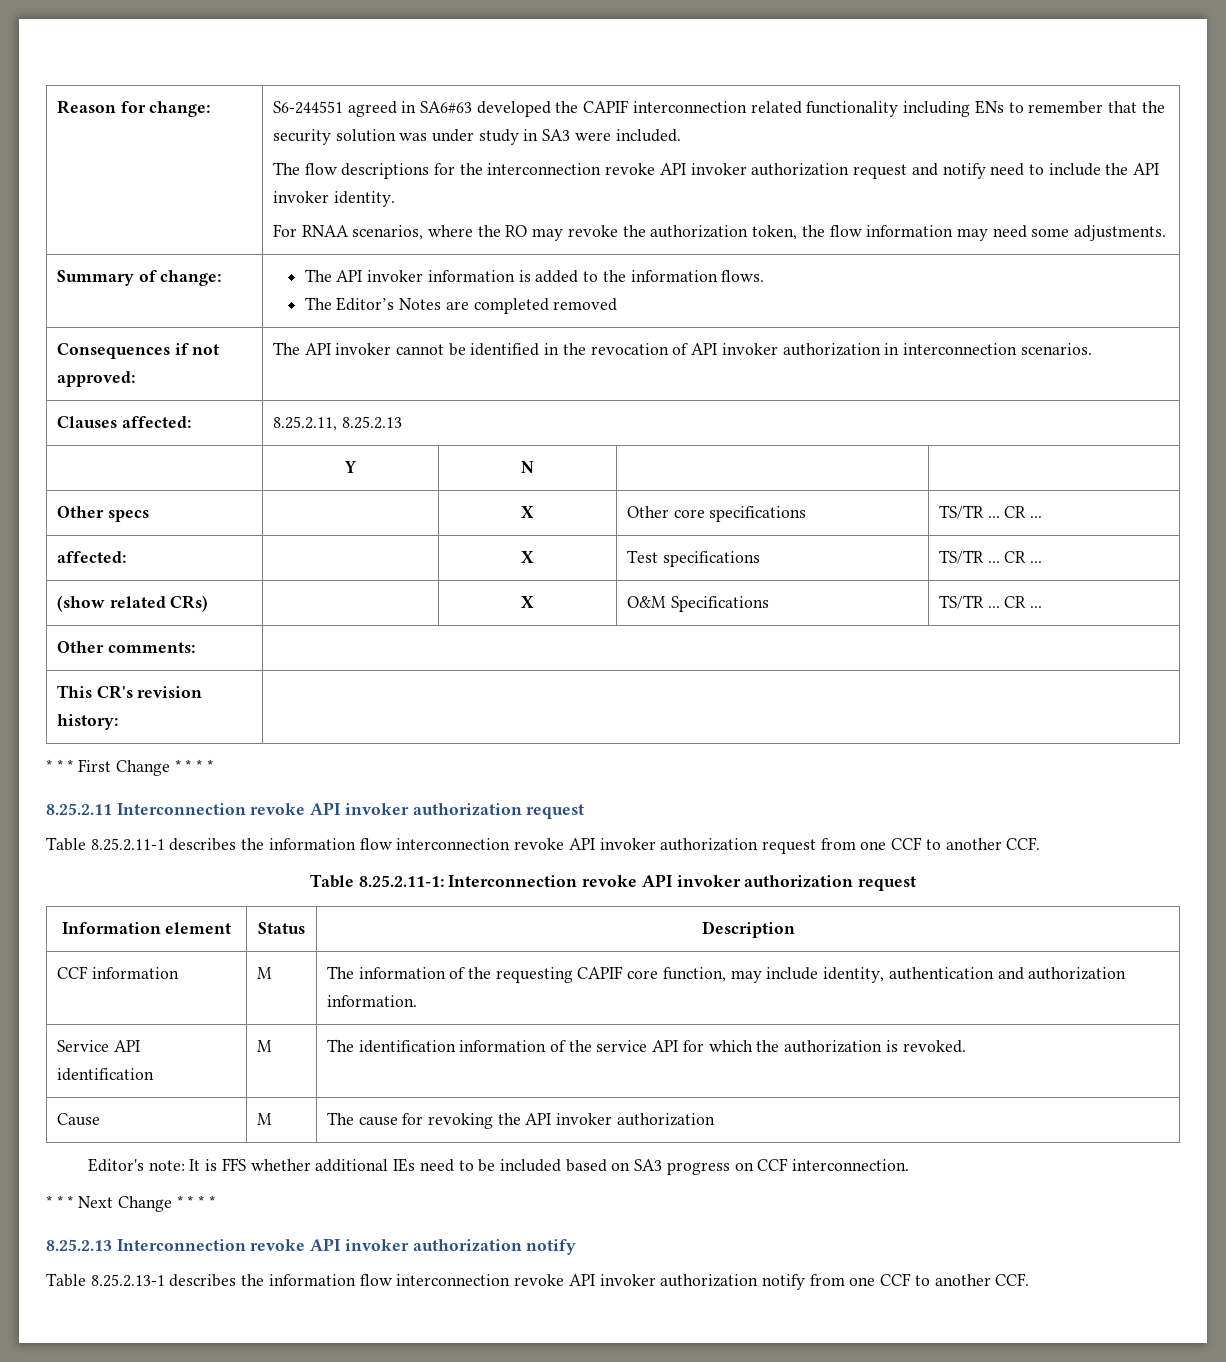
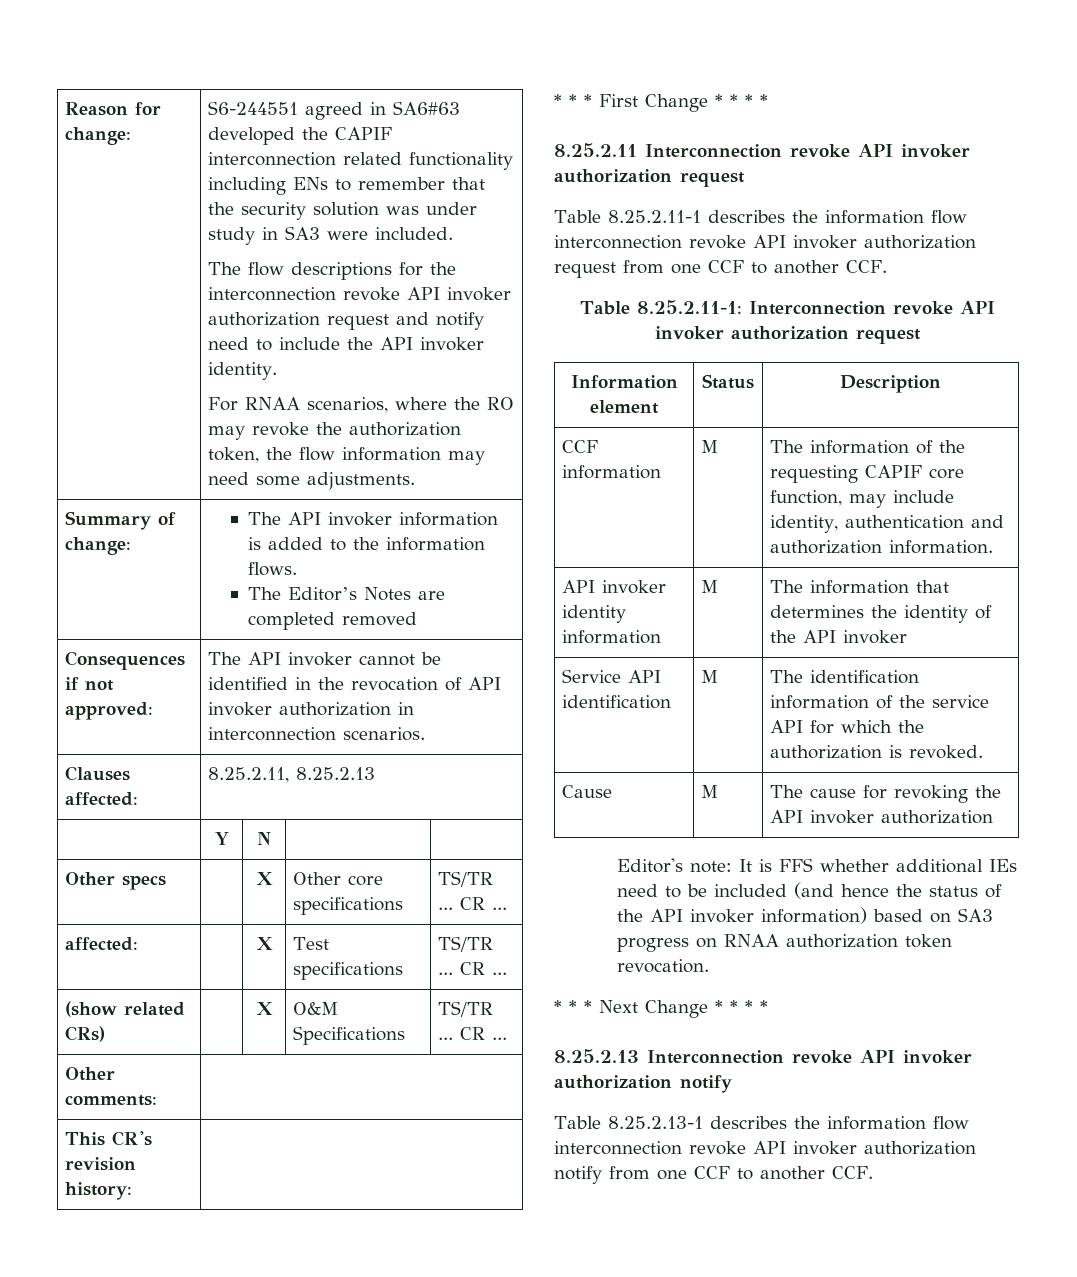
(417, 1001) none -> [562,580,667,594] [562,605,627,623] [562,630,662,644] [701,580,719,593] [770,580,950,594] [770,605,993,623] [770,630,908,644] // API invoker identity information | M | The information that determines the identity of the API invoker
(561, 1165) none -> [793,882,1002,899] [616,907,867,924] (and hence the status of the API invoker information)
[757,1158,910,1171] CCF interconnection. -> [723,934,952,948] [616,959,709,973] RNAA authorization token revocation.

